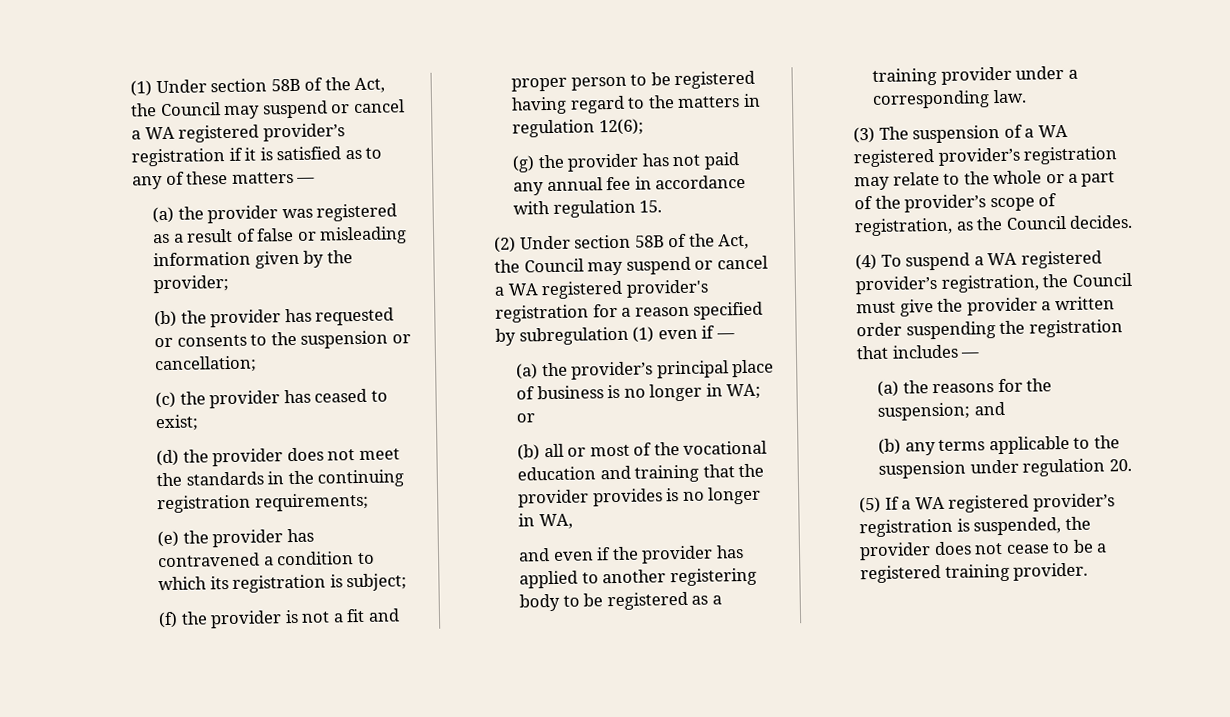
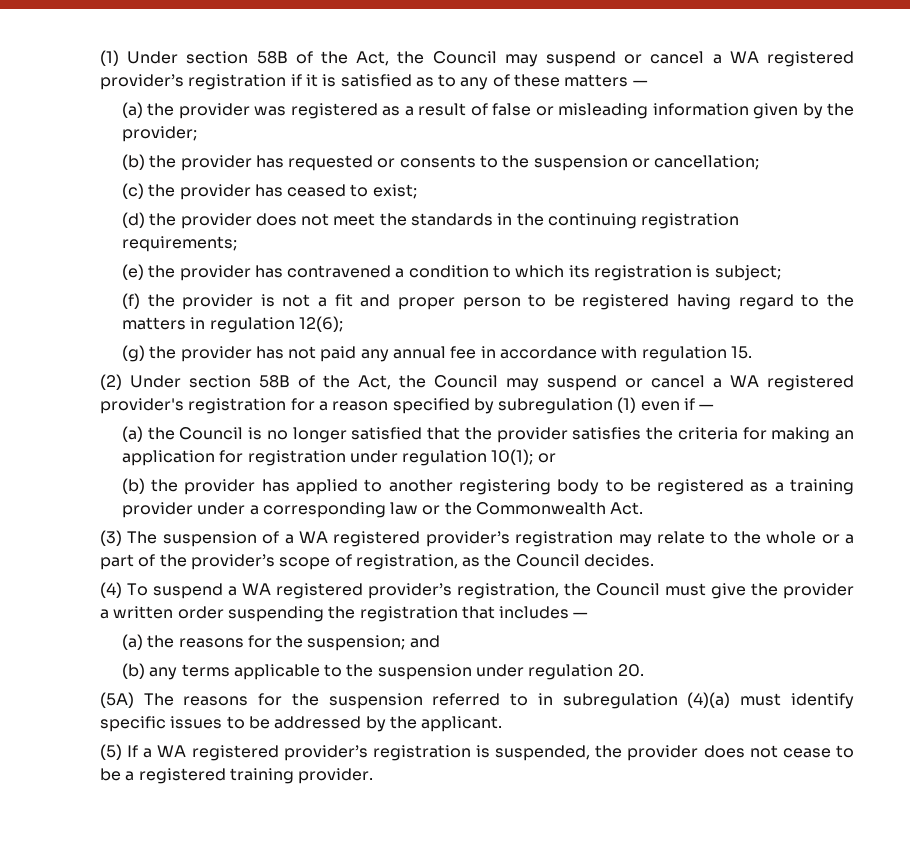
[571,359,775,380] [516,383,762,402] [516,413,536,423] [517,440,768,461] [517,463,765,483] [518,486,762,508] [518,513,573,530] [518,547,612,562] provider’s principal place of business is no longer in WA; or // (b) all or most of the vocational education and training that the provider provides is no longer in WA, // and even if -> [179,427,855,443] [121,449,556,466] [121,478,145,494] Council is no longer satisfied that the provider satisfies the criteria for making an application for registration under regulation 10(1); or // (b)
[992,89,1027,104] law. -> [390,502,644,515] law or the Commonwealth Act.
(1132, 465) none -> [99,692,855,709] [99,716,503,732] // (5A) The reasons for the suspension referred to in subregulation (4)(a) must identify specific issues to be addressed by the applicant.

